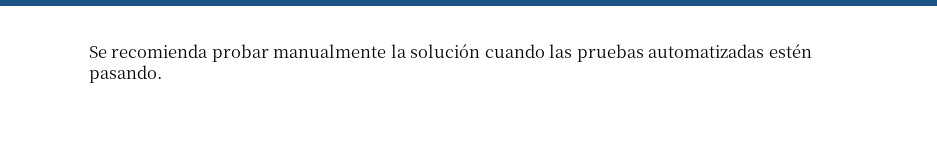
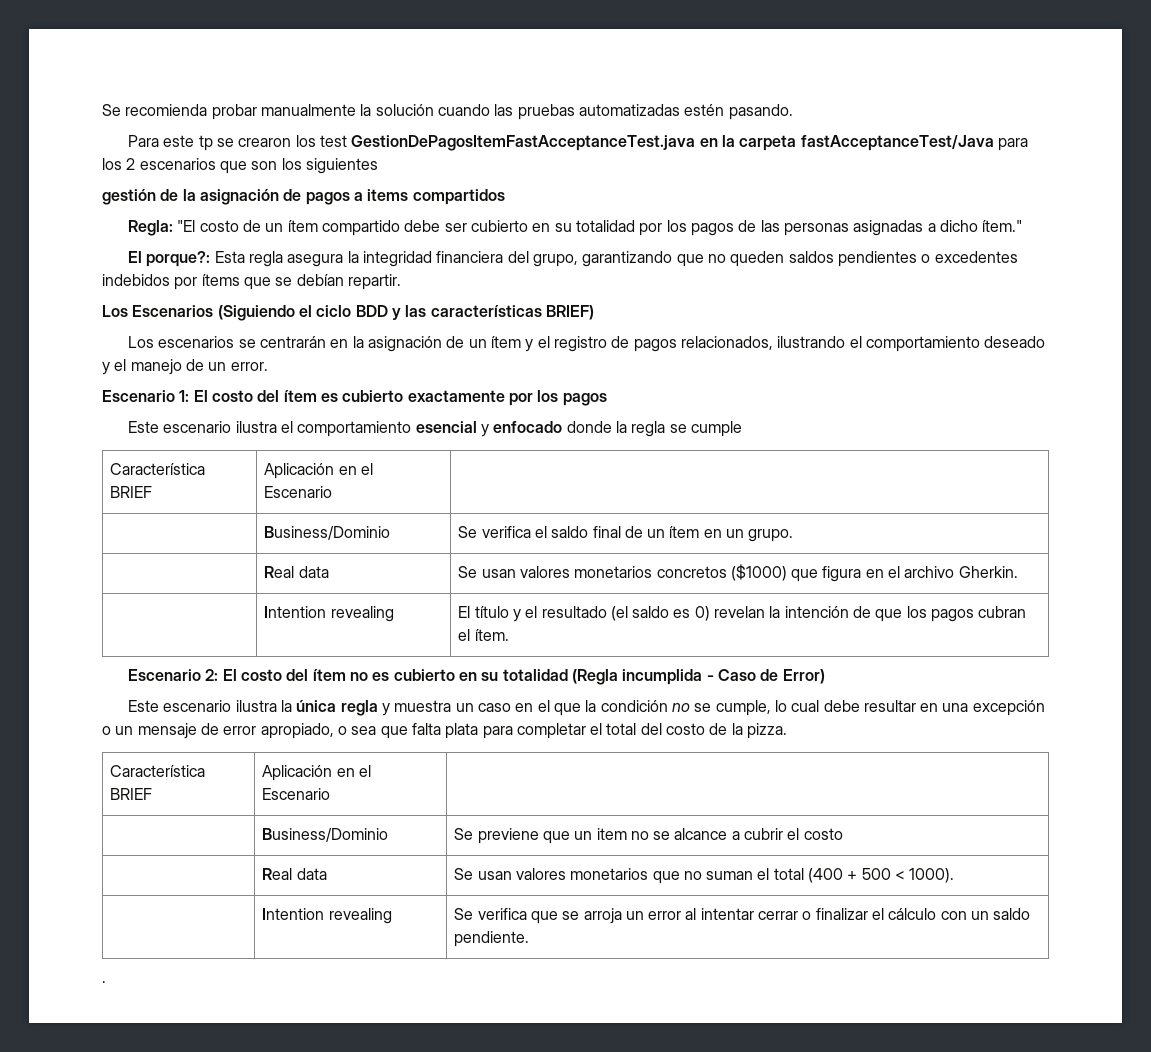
(162, 74) none -> [128,135,1028,151] [102,158,378,174] [102,189,505,205] [128,220,1023,236] [128,251,1018,267] [102,274,401,290] [102,305,594,321] [128,336,1046,352] [102,359,268,375] [102,390,607,406] [128,421,742,437] [110,463,206,475] [110,486,153,498] [264,463,373,479] [264,486,333,498] [264,526,391,540] [458,526,794,542] [264,566,329,578] [458,564,1018,582] [264,606,394,622] [458,606,1027,622] [458,629,509,641] [128,669,825,685] [128,700,1045,716] [102,723,788,739] [110,765,206,777] [110,788,153,800] [262,765,371,781] [262,788,331,800] [262,828,389,842] [454,828,843,844] [262,868,327,880] [454,868,955,884] [262,908,392,924] [454,908,1031,924] [454,931,530,947] [102,981,106,983] // Para este tp se crearon los test GestionDePagosItemFastAcceptanceTest.java en la carpeta fastAcceptanceTest/Java para los 2 escenarios que son los siguientes // gestión de la asignación de pagos a items compartidos // Regla: "El costo de un ítem compartido debe ser cubierto en su totalidad por los pagos de las personas asignadas a dicho ítem." // El porque?: Esta regla asegura la integridad financiera del grupo, garantizando que no queden saldos pendientes o excedentes indebidos por ítems que se debían repartir. // Los Escenarios (Siguiendo el ciclo BDD y las características BRIEF) // Los escenarios se centrarán en la asignación de un ítem y el registro de pagos relacionados, ilustrando el comportamiento deseado y el manejo de un error. // Escenario 1: El costo del ítem es cubierto exactamente por los pagos // Este escenario ilustra el comportamiento esencial y enfocado donde la regla se cumple // Característica BRIEF | Aplicación en el Escenario | // | Business/Dominio | Se verifica el saldo final de un ítem en un grupo. // | Real data | Se usan valores monetarios concretos ($1000) que figura en el archivo Gherkin. // | Intention revealing | El título y el resultado (el saldo es 0) revelan la intención de que los pagos cubran el ítem. // Escenario 2: El costo del ítem no es cubierto en su totalidad (Regla incumplida - Caso de Error) // Este escenario ilustra la única regla y muestra un caso en el que la condición no se cumple, lo cual debe resultar en una excepción o un mensaje de error apropiado, o sea que falta plata para completar el total del costo de la pizza. // Característica BRIEF | Aplicación en el Escenario | // | Business/Dominio | Se previene que un item no se alcance a cubrir el costo // | Real data | Se usan valores monetarios que no suman el total (400 + 500 < 1000). // | Intention revealing | Se verifica que se arroja un error al intentar cerrar o finalizar el cálculo con un saldo pendiente. // .

